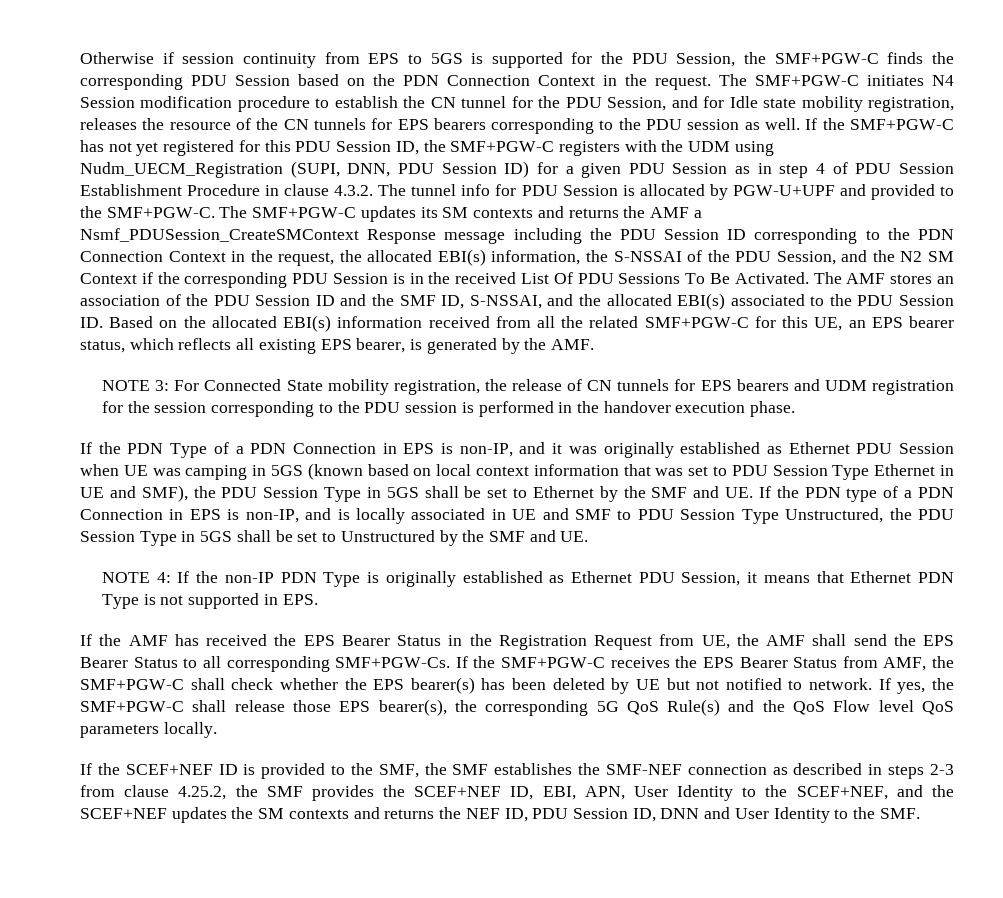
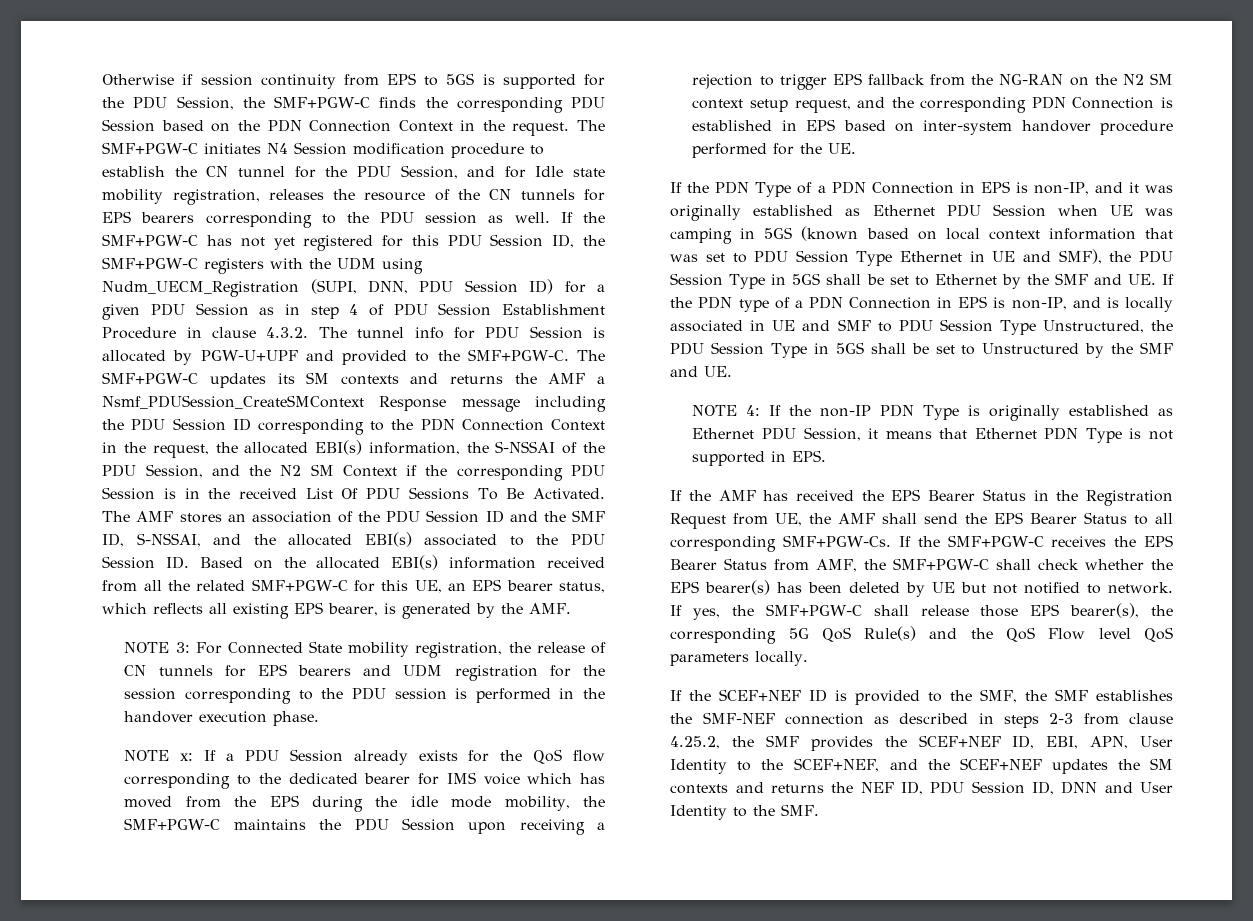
(796, 409) none -> [124,749,606,765] [124,772,605,789] [124,795,605,812] [124,818,605,835] [692,73,1173,90] [692,96,1173,113] [692,119,1173,135] [692,143,857,158] // NOTE x: If a PDU Session already exists for the QoS flow corresponding to the dedicated bearer for IMS voice which has moved from the EPS during the idle mode mobility, the SMF+PGW-C maintains the PDU Session upon receiving a rejection to trigger EPS fallback from the NG-RAN on the N2 SM context setup request, and the corresponding PDN Connection is established in EPS based on inter-system handover procedure performed for the UE.

